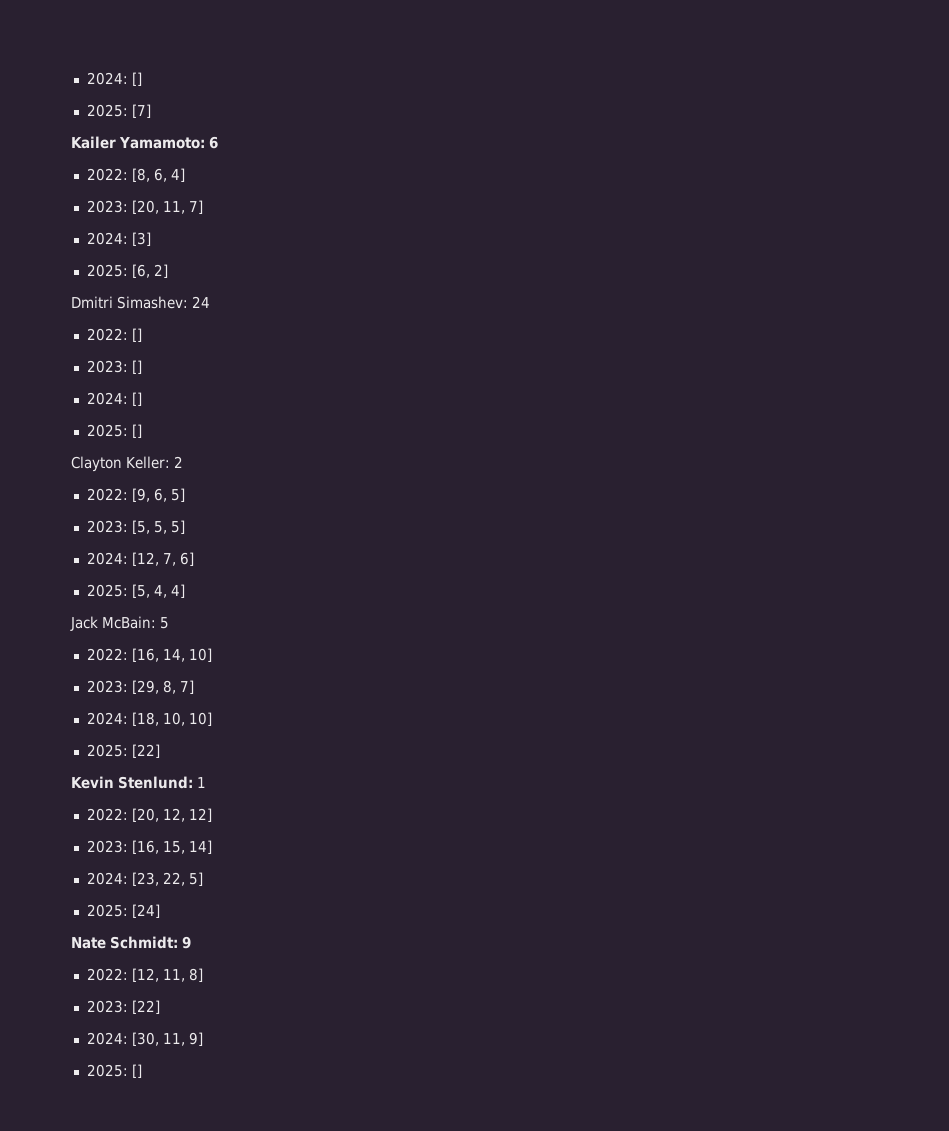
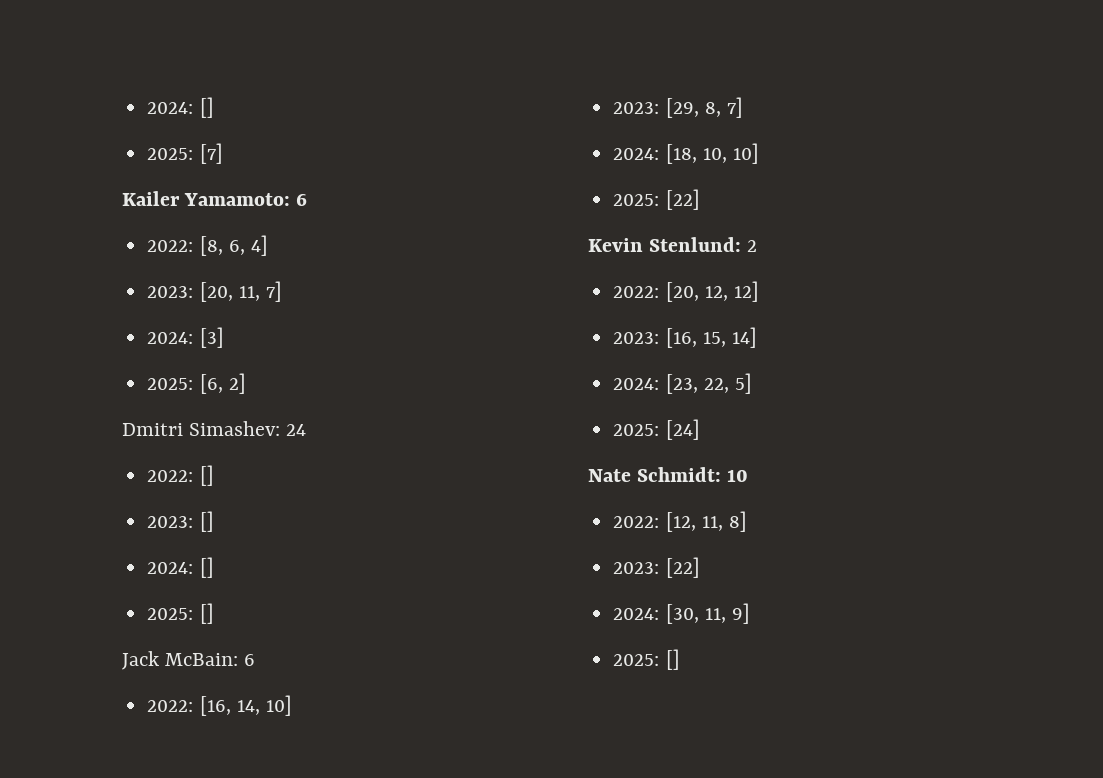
[71,456,183,472] [86,488,185,502] [86,520,185,534] [86,552,194,566] [86,584,185,598] // Clayton Keller: 2 // 2022: [9, 6, 5] // 2023: [5, 5, 5] // 2024: [12, 7, 6] // 2025: [5, 4, 4] -> (214, 613) none
[160,617,169,629] 5 -> [244,654,256,666] 6
[197,777,206,788] 1 -> [747,240,758,252] 2
[182,936,191,949] 9 -> [727,469,749,482] 10

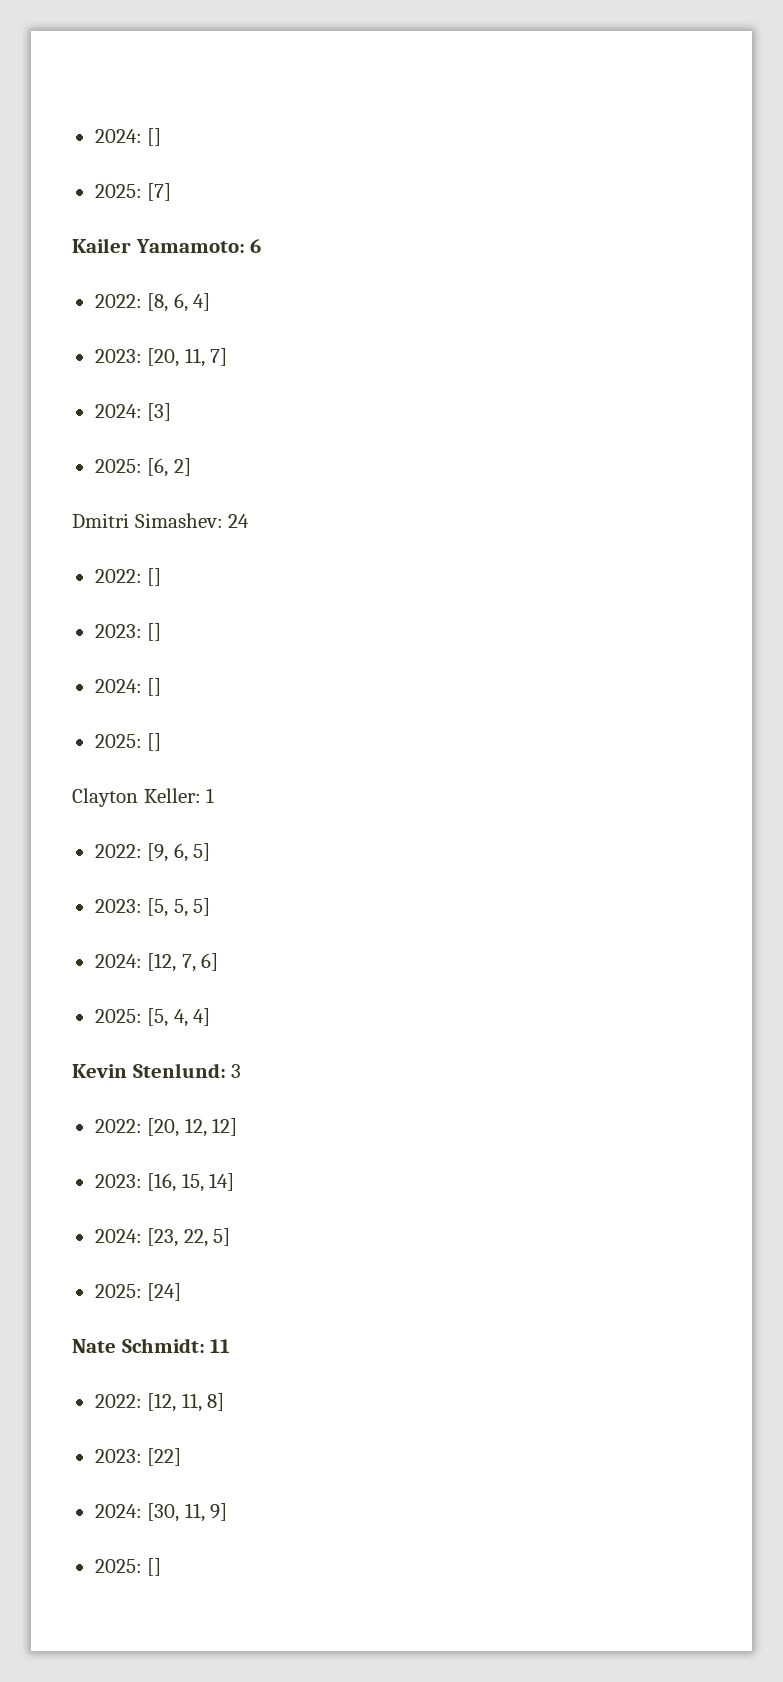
[122,651,256,670] [147,695,292,716] [613,97,743,118] [613,143,759,164] [613,189,700,210] Jack McBain: 6 // 2022: [16, 14, 10] // 2023: [29, 8, 7] // 2024: [18, 10, 10] // 2025: [22] -> [72,788,215,807] [94,843,211,862] [94,898,211,917] [94,953,219,972] [94,1008,211,1027] Clayton Keller: 1 // 2022: [9, 6, 5] // 2023: [5, 5, 5] // 2024: [12, 7, 6] // 2025: [5, 4, 4]
[747,240,758,252] 2 -> [231,1064,242,1078] 3
[727,469,749,482] 10 -> [210,1339,231,1353] 11

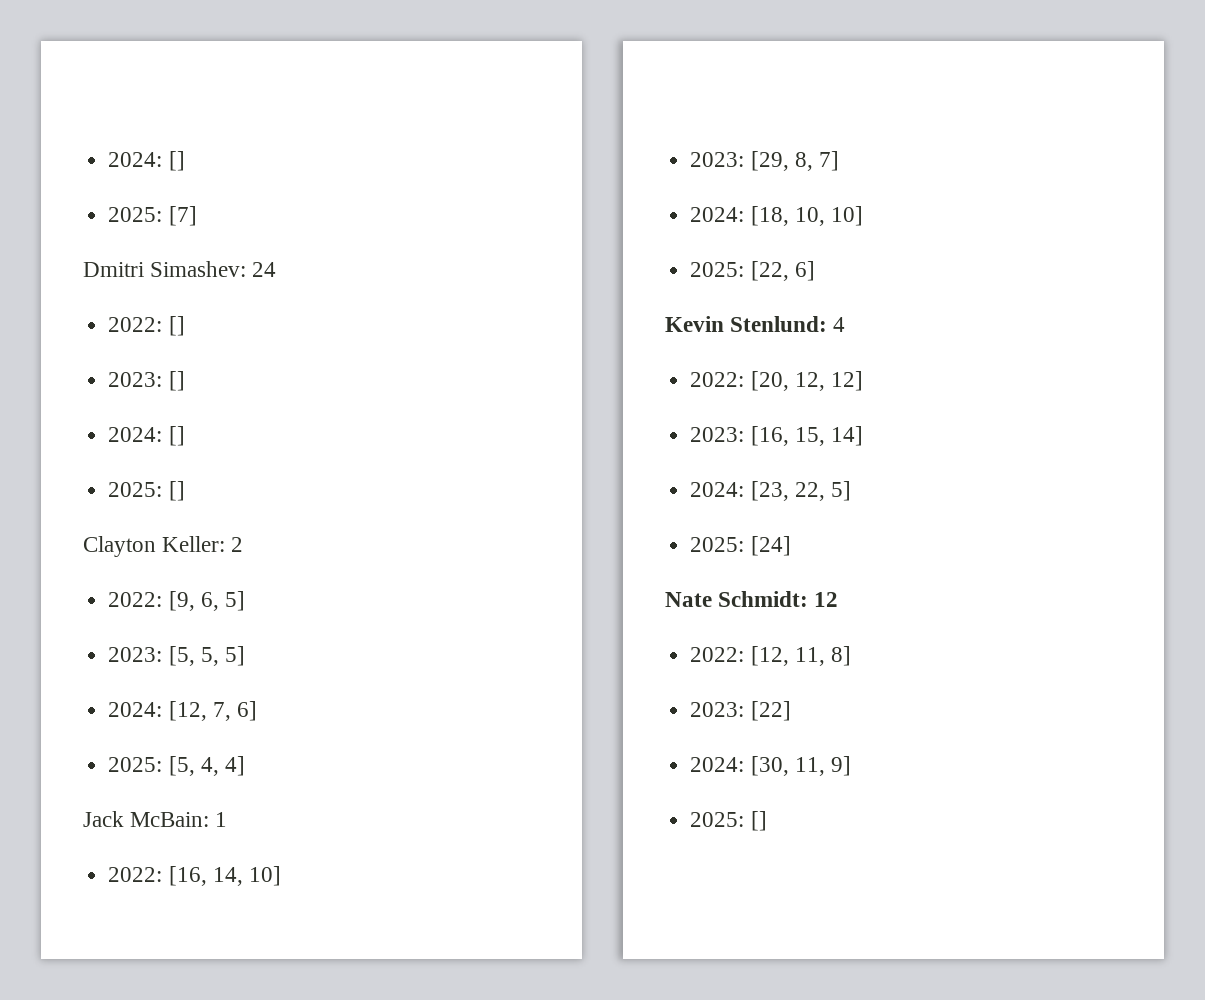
[72,238,262,253] [94,293,211,312] [94,348,228,367] [94,403,172,421] [94,458,191,477] // Kailer Yamamoto: 6 // 2022: [8, 6, 4] // 2023: [20, 11, 7] // 2024: [3] // 2025: [6, 2] -> (197, 216) none
[206,788,215,803] 1 -> [231,537,244,552] 2
(211, 1017) none -> [83,811,228,827] [108,866,281,886] [690,151,839,171] [690,206,863,226] [690,261,815,281] // Jack McBain: 1 // 2022: [16, 14, 10] // 2023: [29, 8, 7] // 2024: [18, 10, 10] // 2025: [22, 6]
[231,1064,242,1078] 3 -> [833,317,846,332] 4
[210,1339,231,1353] 11 -> [814,592,839,607] 12

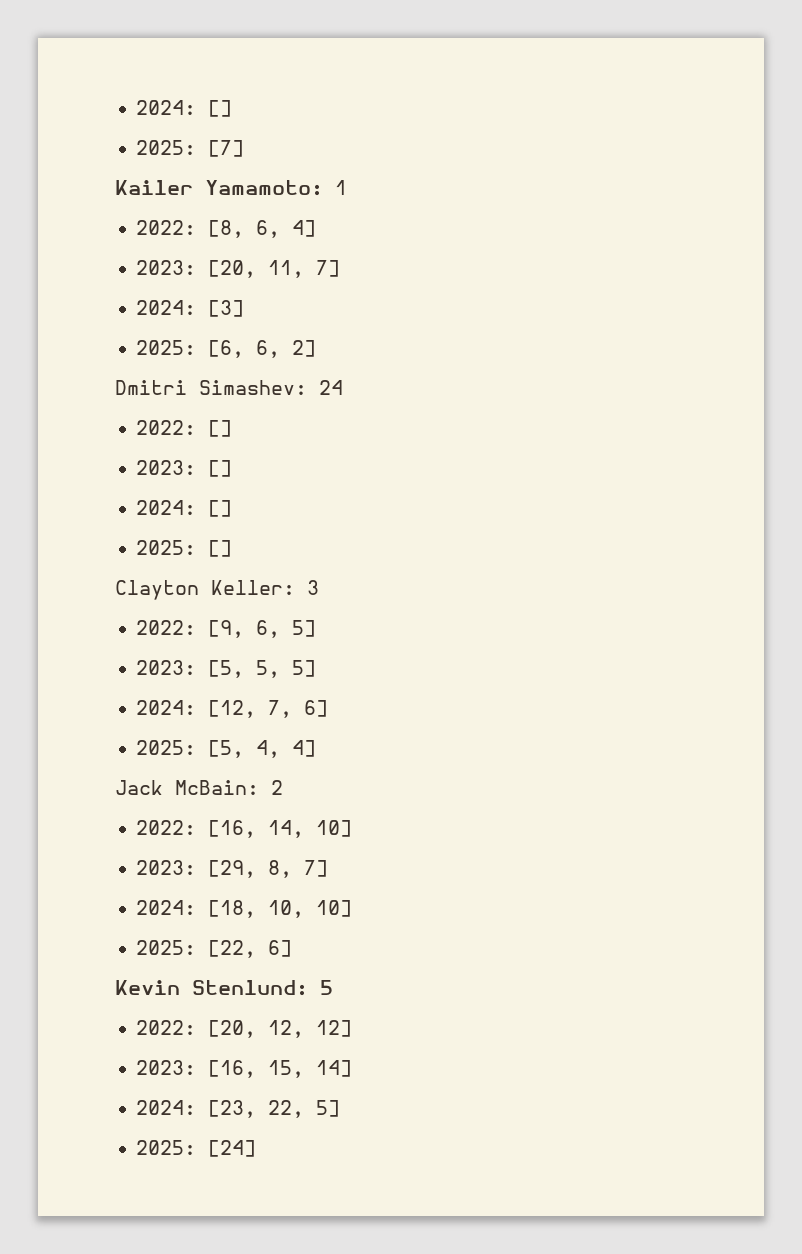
(197, 216) none -> [115,180,347,196] [136,220,317,238] [136,260,341,278] [136,300,245,317] [136,340,317,358] // Kailer Yamamoto: 1 // 2022: [8, 6, 4] // 2023: [20, 11, 7] // 2024: [3] // 2025: [6, 6, 2]
[231,537,244,552] 2 -> [307,580,319,595] 3
[215,812,228,827] 1 -> [271,780,283,795] 2
[833,317,846,332] 4 -> [320,980,333,995] 5
[665,591,839,607] [690,646,851,666] [690,701,791,721] [690,756,851,776] [690,811,767,831] // Nate Schmidt: 12 // 2022: [12, 11, 8] // 2023: [22] // 2024: [30, 11, 9] // 2025: [] -> (257, 1148) none

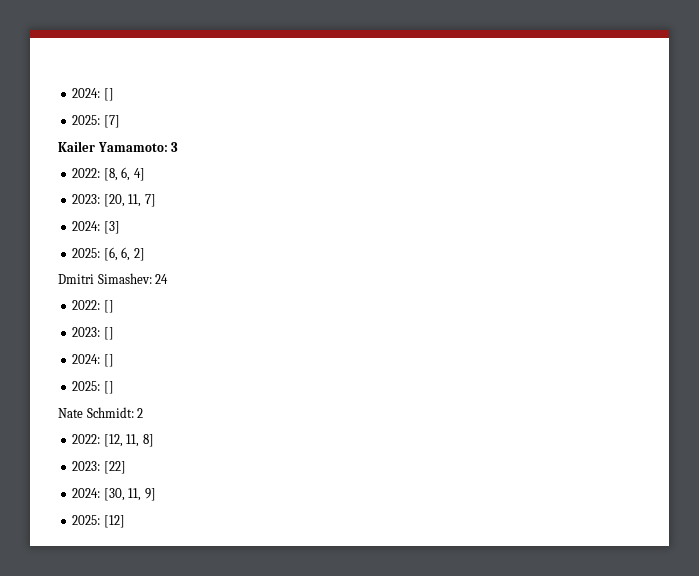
[335,180,347,195] 1 -> [171,142,179,152] 3
[115,580,319,600] [136,620,317,638] [136,660,317,678] [136,700,329,718] [136,740,317,758] [115,780,283,795] [136,820,353,838] [136,860,329,878] [136,900,353,918] [136,940,293,958] [115,980,333,996] [136,1020,353,1038] [136,1060,353,1078] [136,1100,341,1118] [136,1140,257,1157] Clayton Keller: 3 // 2022: [9, 6, 5] // 2023: [5, 5, 5] // 2024: [12, 7, 6] // 2025: [5, 4, 4] // Jack McBain: 2 // 2022: [16, 14, 10] // 2023: [29, 8, 7] // 2024: [18, 10, 10] // 2025: [22, 6] // Kevin Stenlund: 5 // 2022: [20, 12, 12] // 2023: [16, 15, 14] // 2024: [23, 22, 5] // 2025: [24] -> [58,407,144,418] [72,434,154,447] [72,461,126,474] [72,488,156,501] [72,515,125,528] Nate Schmidt: 2 // 2022: [12, 11, 8] // 2023: [22] // 2024: [30, 11, 9] // 2025: [12]

